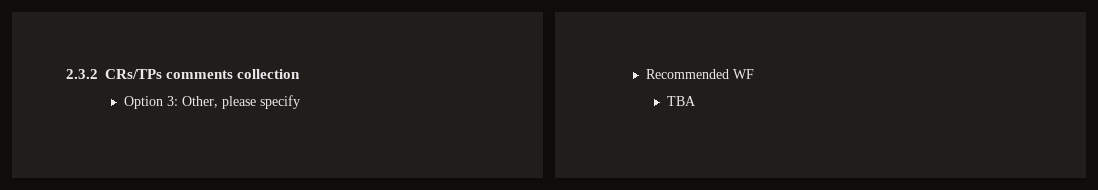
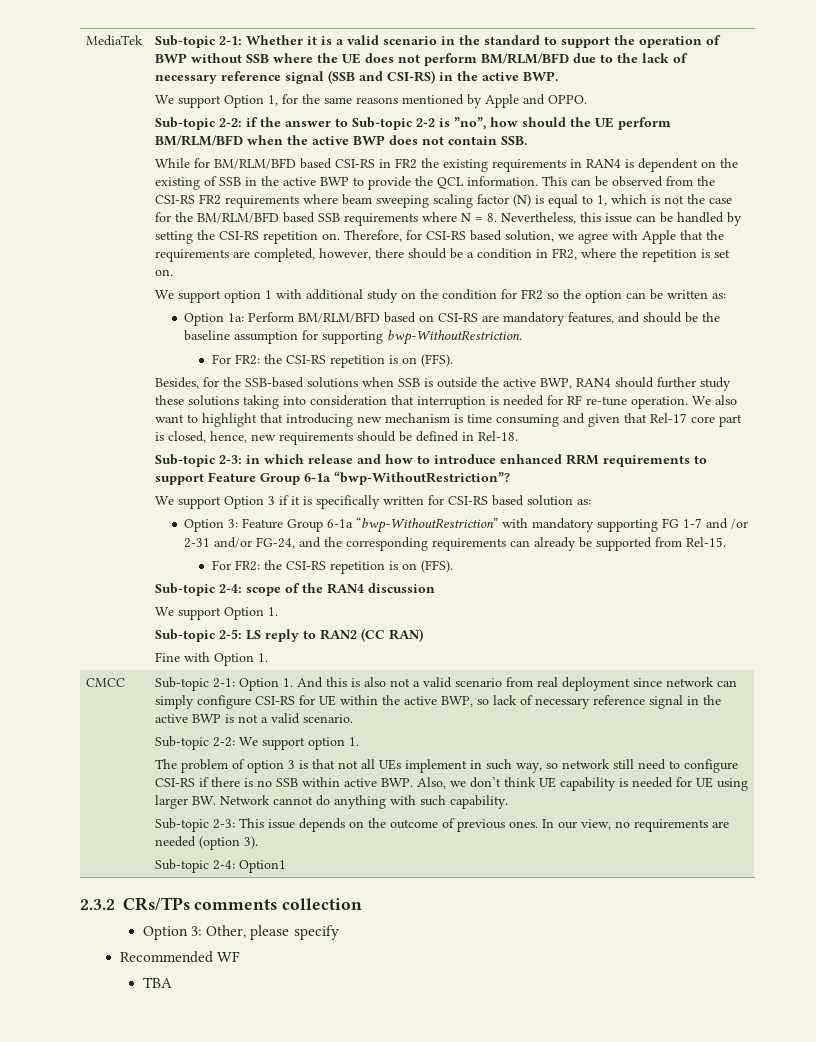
(66, 74) none -> [86,35,144,46] [155,35,722,48] [155,53,689,66] [155,70,559,84] [155,94,588,108] [155,117,672,130] [155,135,528,146] [155,158,739,172] [155,176,716,190] [155,194,733,208] [155,212,743,226] [155,230,725,244] [155,248,731,262] [155,269,174,276] [155,289,727,303] [184,312,721,326] [184,330,523,345] [211,354,453,368] [155,377,732,391] [155,395,738,409] [155,413,743,427] [155,431,519,445] [155,454,708,467] [155,471,511,485] [155,495,592,509] [184,517,749,533] [184,537,727,551] [211,560,453,574] [155,583,436,596] [155,607,279,620] [155,628,424,642] [155,652,269,666] [86,678,126,687] [155,677,738,691] [155,695,722,709] [155,713,354,724] [155,736,360,750] [155,759,739,773] [155,777,749,791] [155,795,509,809] [155,818,730,832] [155,836,259,850] [155,859,287,873] MediaTek | Sub-topic 2-1: Whether it is a valid scenario in the standard to support the operation of BWP without SSB where the UE does not perform BM/RLM/BFD due to the lack of necessary reference signal (SSB and CSI-RS) in the active BWP. // We support Option 1, for the same reasons mentioned by Apple and OPPO. // Sub-topic 2-2: if the answer to Sub-topic 2-2 is ”no”, how should the UE perform BM/RLM/BFD when the active BWP does not contain SSB. // While for BM/RLM/BFD based CSI-RS in FR2 the existing requirements in RAN4 is dependent on the existing of SSB in the active BWP to provide the QCL information. This can be observed from the CSI-RS FR2 requirements where beam sweeping scaling factor (N) is equal to 1, which is not the case for the BM/RLM/BFD based SSB requirements where N = 8. Nevertheless, this issue can be handled by setting the CSI-RS repetition on. Therefore, for CSI-RS based solution, we agree with Apple that the requirements are completed, however, there should be a condition in FR2, where the repetition is set on. // We support option 1 with additional study on the condition for FR2 so the option can be written as: // Option 1a: Perform BM/RLM/BFD based on CSI-RS are mandatory features, and should be the baseline assumption for supporting bwp-WithoutRestriction. // For FR2: the CSI-RS repetition is on (FFS). // Besides, for the SSB-based solutions when SSB is outside the active BWP, RAN4 should further study these solutions taking into consideration that interruption is needed for RF re-tune operation. We also want to highlight that introducing new mechanism is time consuming and given that Rel-17 core part is closed, hence, new requirements should be defined in Rel-18. // Sub-topic 2-3: in which release and how to introduce enhanced RRM requirements to support Feature Group 6-1a “bwp-WithoutRestriction”? // We support Option 3 if it is specifically written for CSI-RS based solution as: // Option 3: Feature Group 6-1a “bwp-WithoutRestriction” with mandatory supporting FG 1-7 and /or 2-31 and/or FG-24, and the corresponding requirements can already be supported from Rel-15. // For FR2: the CSI-RS repetition is on (FFS). // Sub-topic 2-4: scope of the RAN4 discussion // We support Option 1. // Sub-topic 2-5: LS reply to RAN2 (CC RAN) // Fine with Option 1. // CMCC | Sub-topic 2-1: Option 1. And this is also not a valid scenario from real deployment since network can simply configure CSI-RS for UE within the active BWP, so lack of necessary reference signal in the active BWP is not a valid scenario. // Sub-topic 2-2: We support option 1. // The problem of option 3 is that not all UEs implement in such way, so network still need to configure CSI-RS if there is no SSB within active BWP. Also, we don’t think UE capability is needed for UE using larger BW. Network cannot do anything with such capability. // Sub-topic 2-3: This issue depends on the outcome of previous ones. In our view, no requirements are needed (option 3). // Sub-topic 2-4: Option1 //

